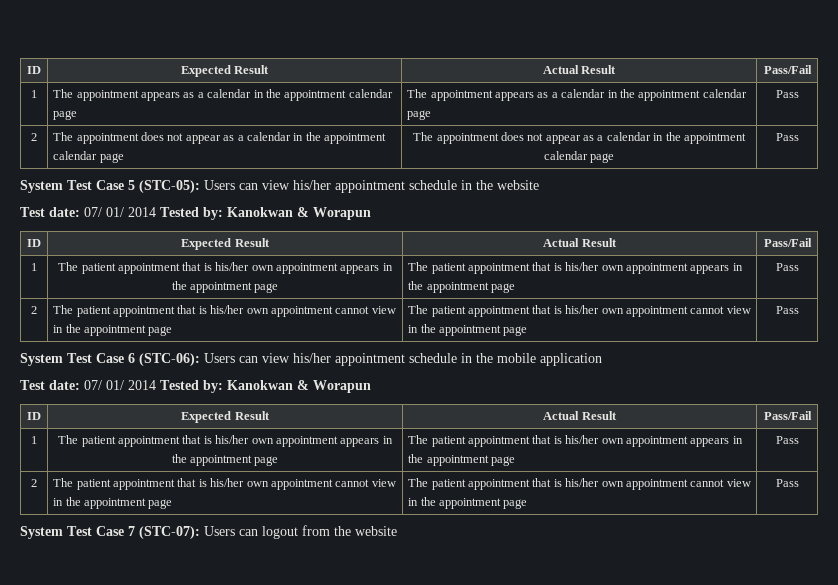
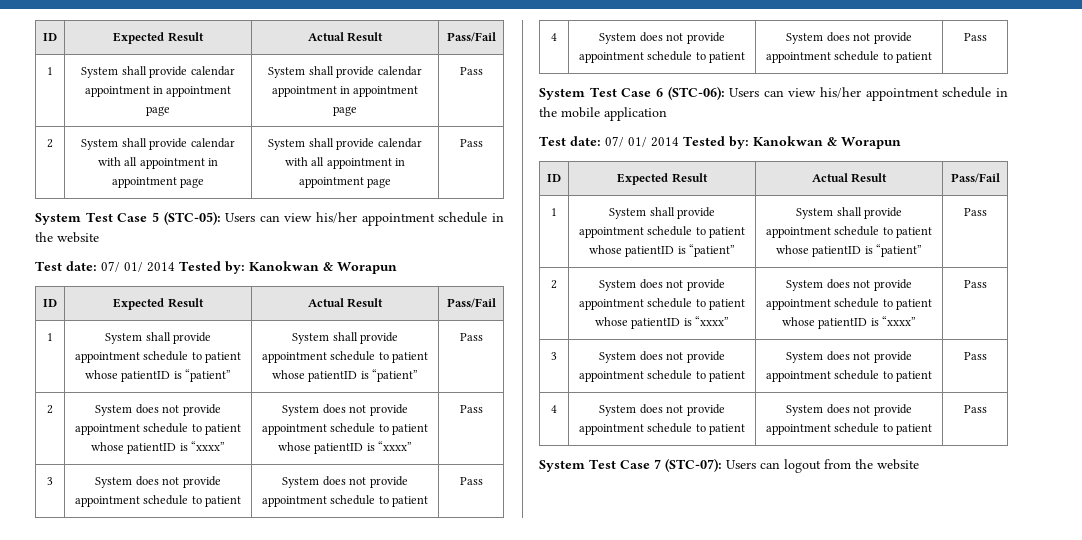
[27,66,41,74] [180,65,270,77] [542,65,617,74] [763,65,812,74] [31,90,37,98] [53,89,393,101] [53,110,78,120] [407,89,747,101] [407,110,432,120] [775,90,799,98] [31,133,37,141] [53,132,387,144] [53,151,124,163] [413,132,746,144] [543,151,588,160] ID | Expected Result | Actual Result | Pass/Fail // 1 | The appointment appears as a calendar in the appointment calendar page | The appointment appears as a calendar in the appointment calendar page | Pass // 2 | The appointment does not appear as a calendar in the appointment calendar page | The appointment does not appear as a calendar in the appointment calendar -> [43,33,57,41] [113,32,204,44] [307,32,384,42] [446,32,496,42] [47,67,53,75] [81,66,235,78] [84,86,232,97] [146,106,170,116] [268,66,422,78] [271,86,419,97] [333,106,357,116] [459,67,483,75] [47,139,53,148] [81,138,235,150] [97,157,219,169] [111,177,205,188] [268,138,422,150] [284,157,406,169] [298,177,364,188] ID | Expected Result | Actual Result | Pass/Fail // 1 | System shall provide calendar appointment in appointment page | System shall provide calendar appointment in appointment page | Pass // 2 | System shall provide calendar with all appointment in appointment page | System shall provide calendar with all appointment in appointment
[58,262,393,274] [171,281,279,293] [408,262,743,274] [408,281,516,293] [775,263,799,271] [31,306,37,314] [53,305,396,317] [53,324,173,336] [408,305,751,317] [408,324,528,336] The patient appointment that is his/her own appointment appears in the appointment page | The patient appointment that is his/her own appointment appears in the appointment page | Pass // 2 | The patient appointment that is his/her own appointment cannot view in the appointment page | The patient appointment that is his/her own appointment cannot view in the appointment page -> [105,332,211,344] [74,351,242,363] [84,369,232,382] [292,332,398,344] [261,351,429,363] [271,369,419,382] [459,333,483,341] [47,405,53,414] [95,404,221,416] [74,423,242,435] [90,441,226,454] [282,404,408,416] [261,423,429,435] [277,441,413,454] [459,405,483,413] [47,477,53,485] [95,476,221,488] [74,495,242,507] [282,476,408,488] [261,495,429,507] [459,477,483,485] [551,33,557,41] [599,32,725,44] [578,51,746,63] [786,32,912,44] [765,51,933,63] System shall provide appointment schedule to patient whose patientID is “patient” | System shall provide appointment schedule to patient whose patientID is “patient” | Pass // 2 | System does not provide appointment schedule to patient whose patientID is “xxxx” | System does not provide appointment schedule to patient whose patientID is “xxxx” | Pass // 3 | System does not provide appointment schedule to patient | System does not provide appointment schedule to patient | Pass // 4 | System does not provide appointment schedule to patient | System does not provide appointment schedule to patient
[58,435,393,447] [171,454,279,466] [408,435,743,447] [408,454,516,466] [775,436,799,444] [31,479,37,487] [53,478,396,490] [53,497,173,509] [408,478,751,490] [408,497,528,509] The patient appointment that is his/her own appointment appears in the appointment page | The patient appointment that is his/her own appointment appears in the appointment page | Pass // 2 | The patient appointment that is his/her own appointment cannot view in the appointment page | The patient appointment that is his/her own appointment cannot view in the appointment page -> [609,207,715,219] [578,226,746,238] [588,244,736,257] [796,207,902,219] [765,226,933,238] [775,244,923,257] [963,208,987,216] [551,280,557,289] [599,279,725,291] [578,298,746,310] [594,316,730,329] [786,279,912,291] [765,298,933,310] [781,316,917,329] [963,280,987,288] [551,352,557,360] [599,351,725,363] [578,370,746,382] [786,351,912,363] [765,370,933,382] [963,352,987,360] [551,405,557,413] [599,404,725,416] [578,423,746,435] [786,404,912,416] [765,423,933,435] System shall provide appointment schedule to patient whose patientID is “patient” | System shall provide appointment schedule to patient whose patientID is “patient” | Pass // 2 | System does not provide appointment schedule to patient whose patientID is “xxxx” | System does not provide appointment schedule to patient whose patientID is “xxxx” | Pass // 3 | System does not provide appointment schedule to patient | System does not provide appointment schedule to patient | Pass // 4 | System does not provide appointment schedule to patient | System does not provide appointment schedule to patient

